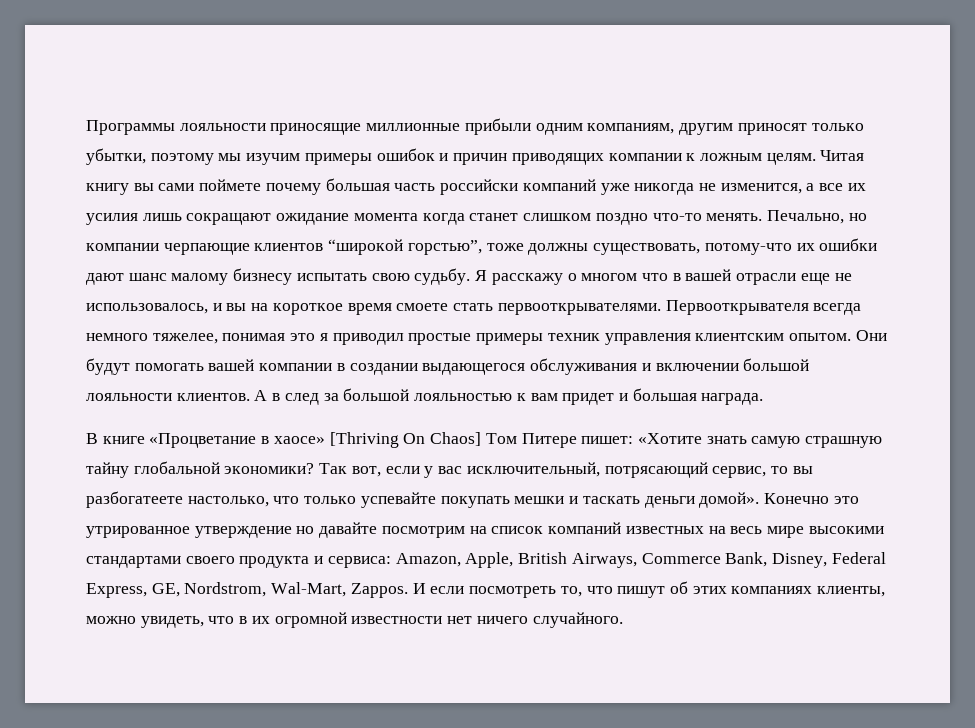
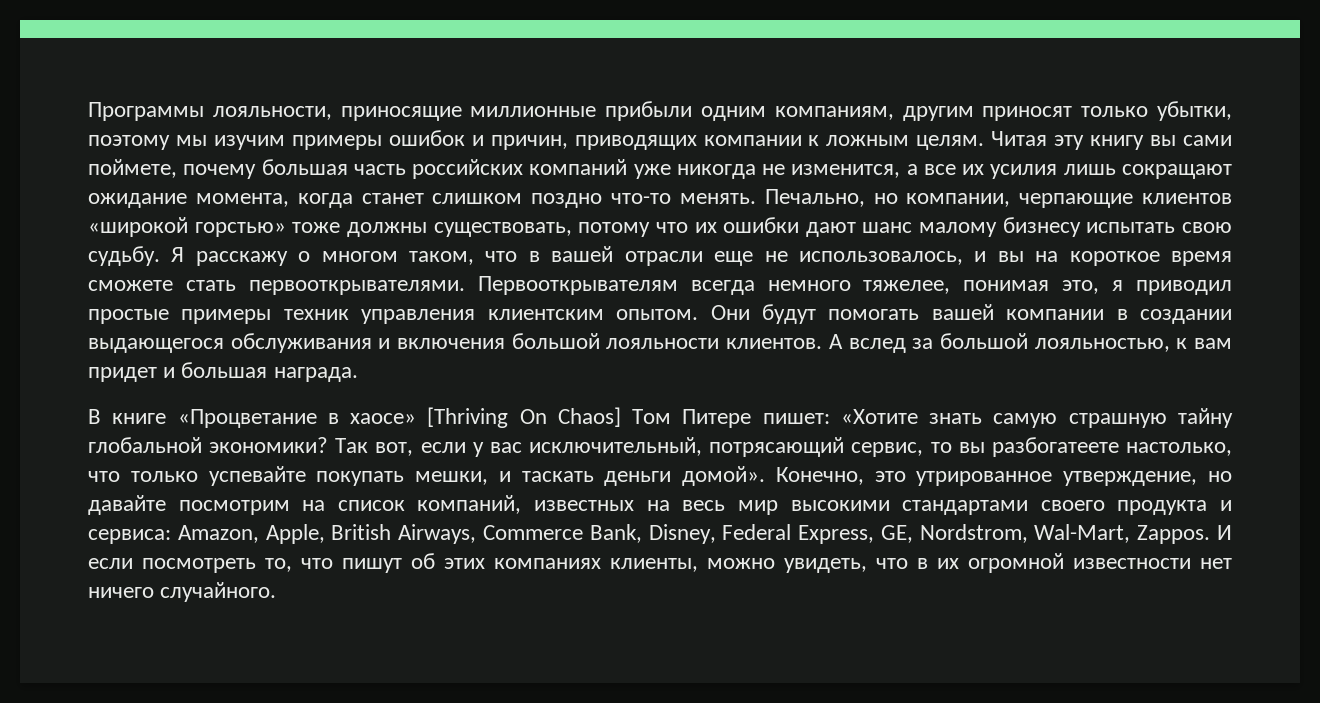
[179,123,266,131] лояльности -> [212,106,332,120] лояльности,
[453,153,508,165] причин -> [490,135,568,150] причин,
(865, 155) none -> [1054,135,1085,150] эту
[199,179,262,191] поймете -> [88,159,177,178] поймете,
[440,179,519,195] российски -> [412,159,524,179] российских
[353,213,418,221] момента -> [195,193,289,207] момента,
[86,243,159,251] компании -> [906,193,1011,207] компании,
[328,239,482,255] “широкой горстью”, -> [88,217,286,237] «широкой горстью»
[704,243,792,255] потому-что -> [578,222,688,237] потому что
(638, 277) none -> [409,251,475,265] таком,
[396,303,449,311] смоете -> [88,280,173,291] сможете
[665,300,809,315] Первооткрывателя -> [477,276,678,295] Первооткрывателям
[290,333,316,341] это -> [1062,280,1100,294] это,
[655,363,739,371] включении -> [397,338,506,349] включения
[272,393,319,405] в след -> [848,338,906,353] вслед
[414,393,513,401] лояльностью -> [1034,338,1170,352] лояльностью,
[514,496,565,504] мешки -> [415,471,489,485] мешки,
[763,493,829,504] Конечно -> [775,467,864,485] Конечно,
[194,526,292,538] утверждение -> [1063,471,1198,486] утверждение,
[548,522,622,534] компаний -> [417,495,522,514] компаний,
[766,526,804,538] мире -> [737,500,778,515] мир

